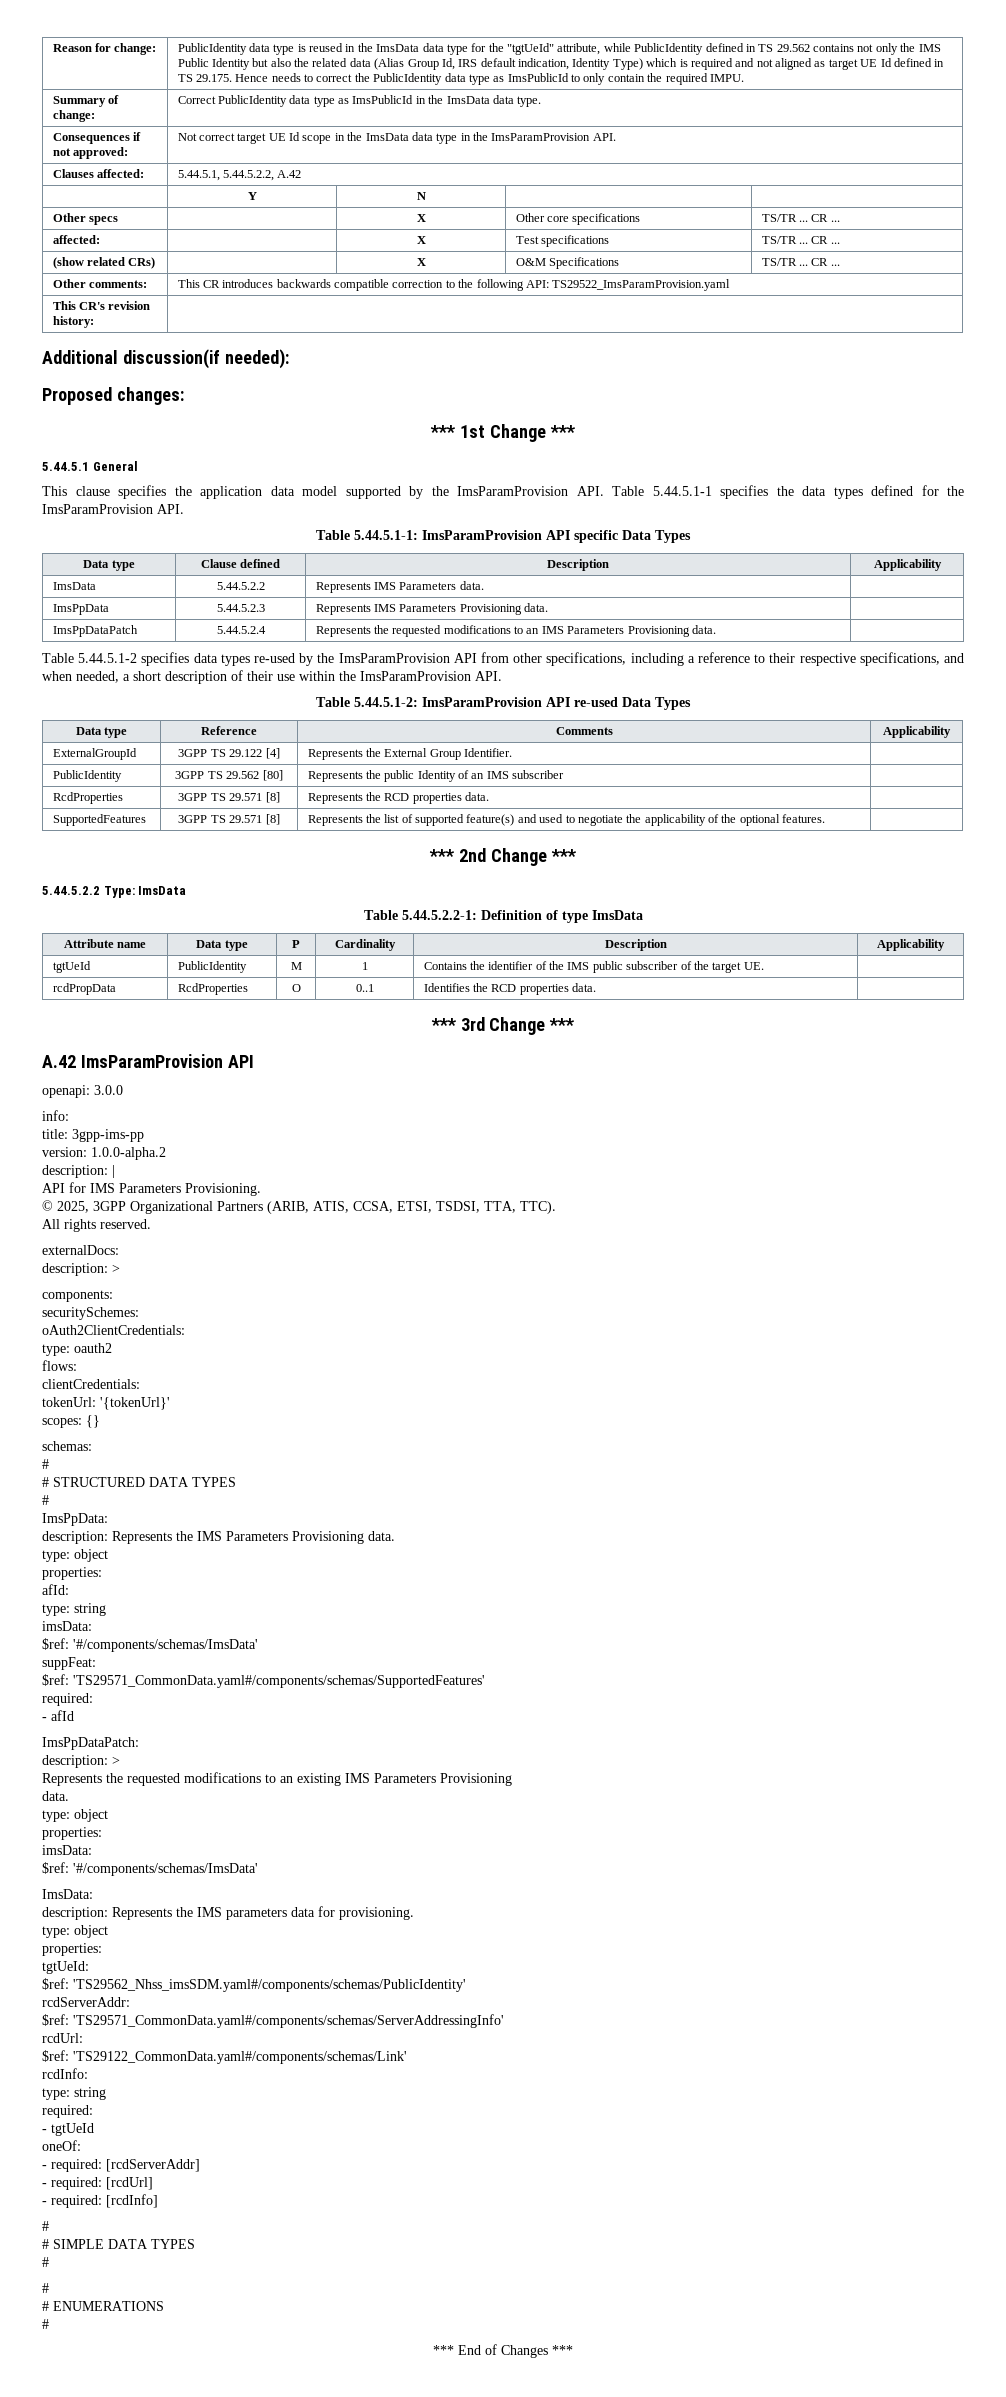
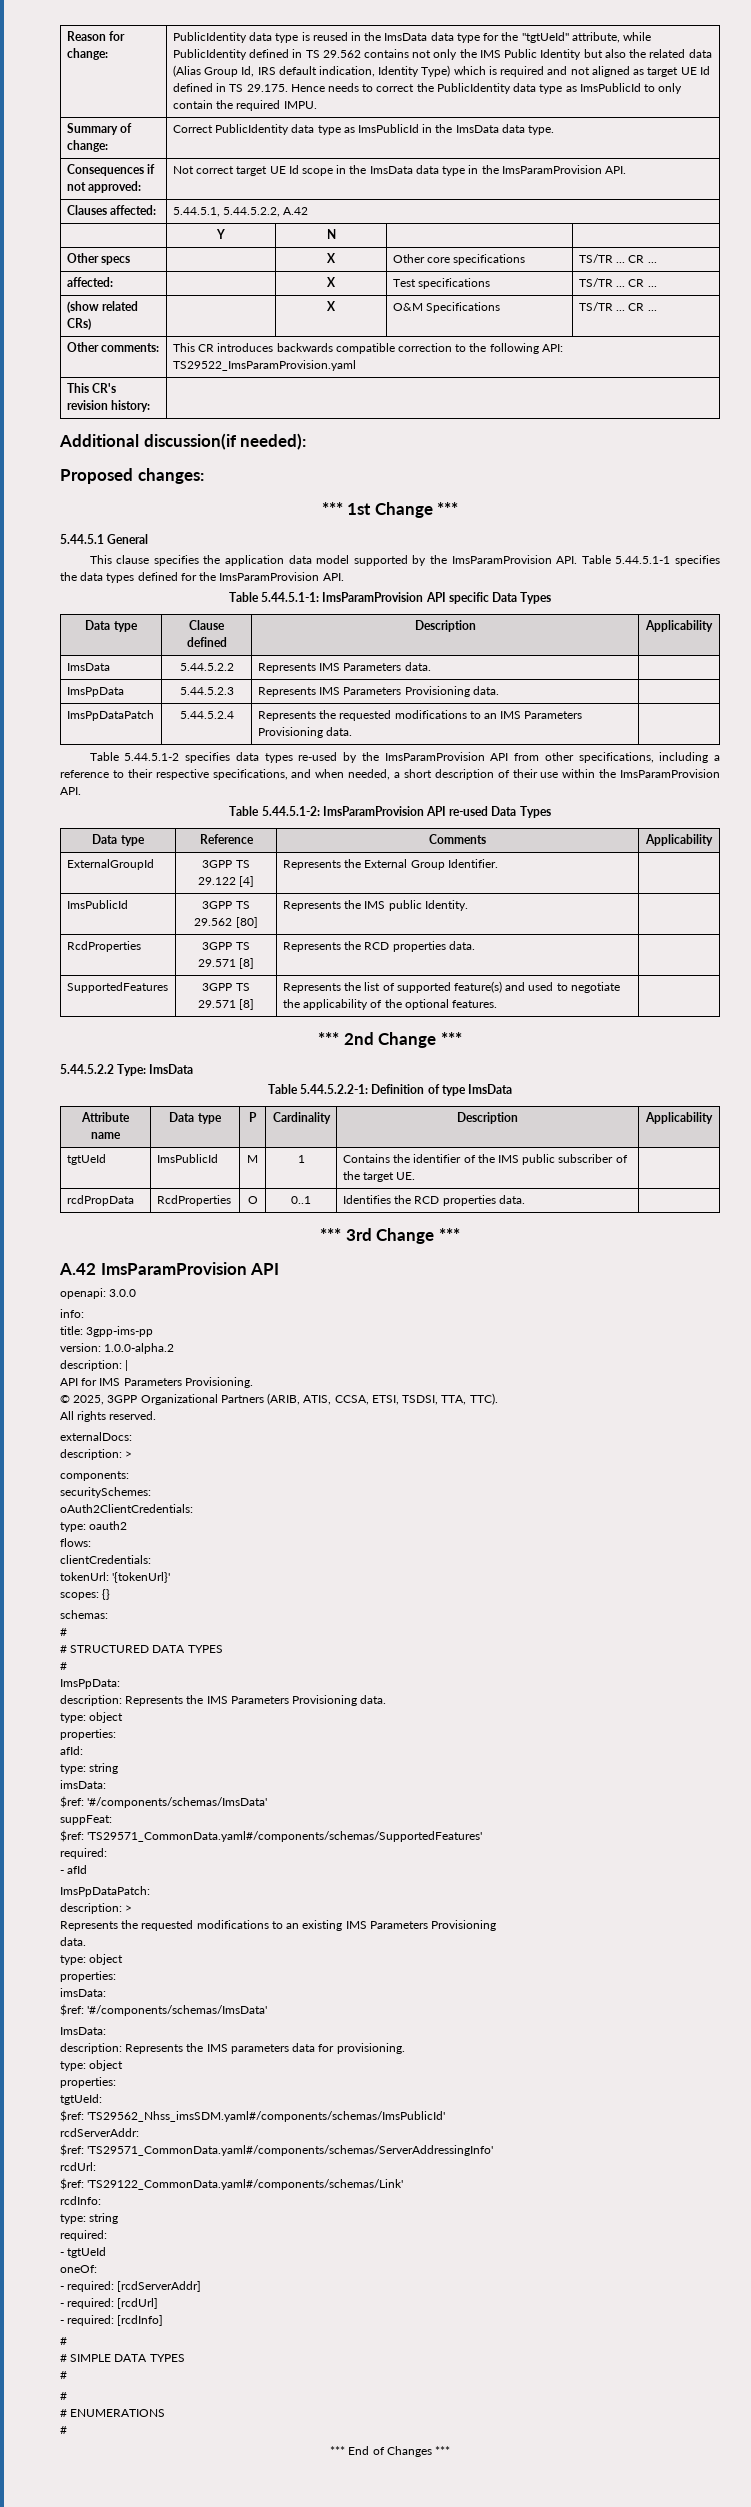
[52,770,122,782] PublicIdentity -> [66,900,128,909] ImsPublicId
[384,770,565,782] public Identity of an IMS subscriber -> [364,900,468,911] IMS public Identity.
[177,961,247,973] PublicIdentity -> [156,1154,218,1163] ImsPublicId
[73,1979,466,1992] 'TS29562_Nhss_imsSDM.yaml#/components/schemas/PublicIdentity' -> [87,2111,446,2122] 'TS29562_Nhss_imsSDM.yaml#/components/schemas/ImsPublicId'

